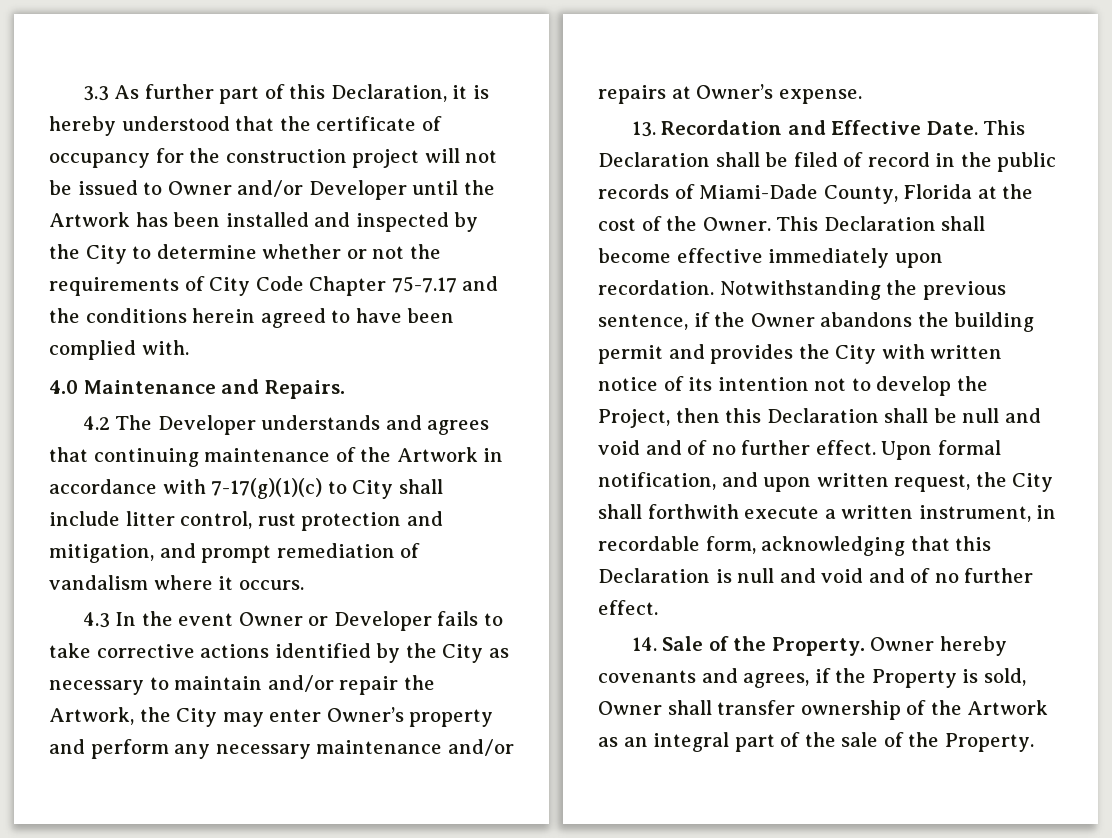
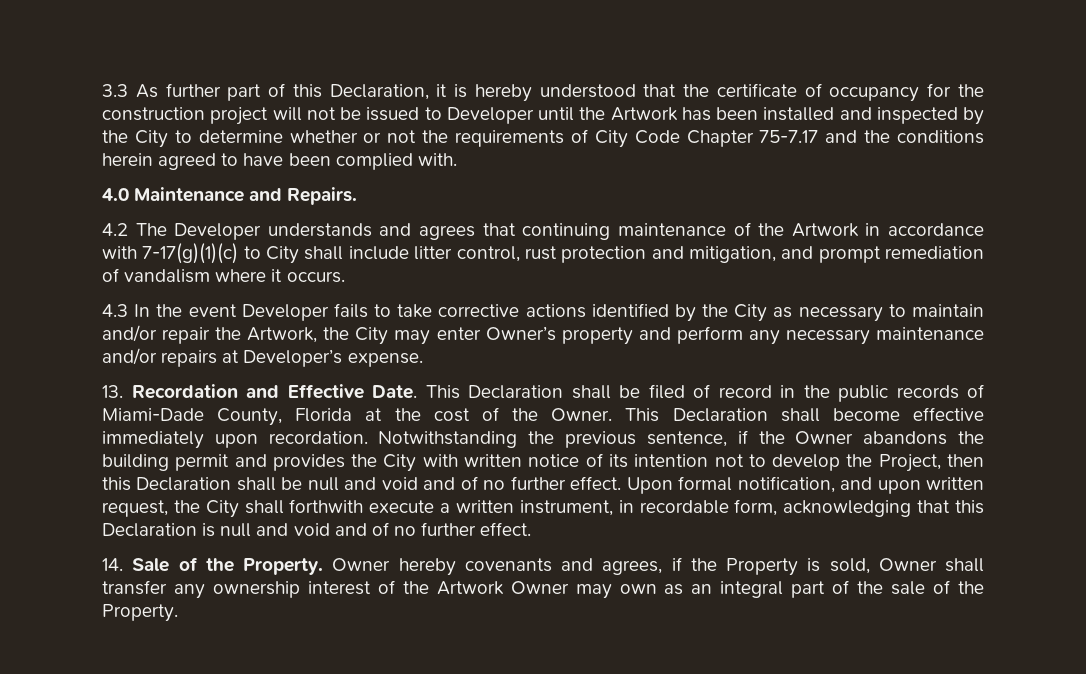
[167,180,304,197] Owner and/or -> (442, 113) none
[238,612,329,626] Owner or -> (237, 310) none
[696,84,774,99] Owner’s -> [243,349,343,367] Developer’s
[800,700,1049,720] ownership of the Artwork -> [173,580,657,599] any ownership interest of the Artwork Owner may own

